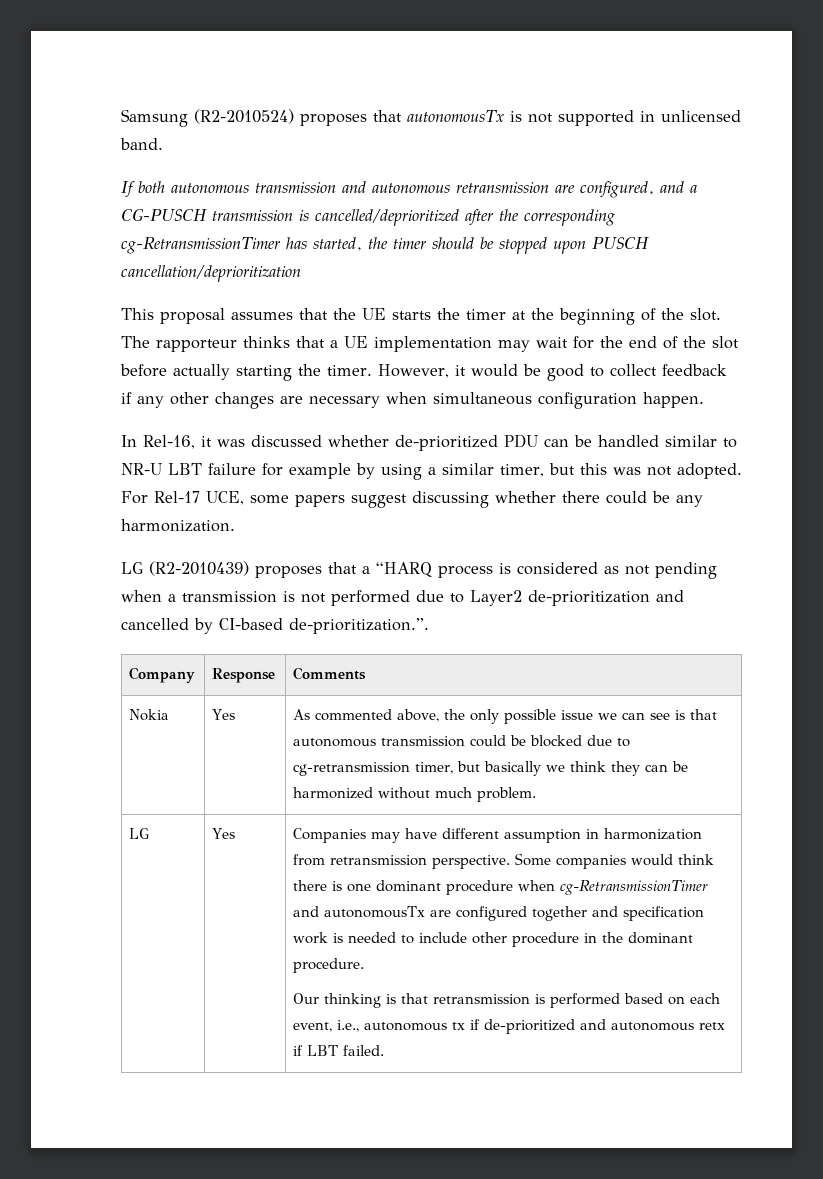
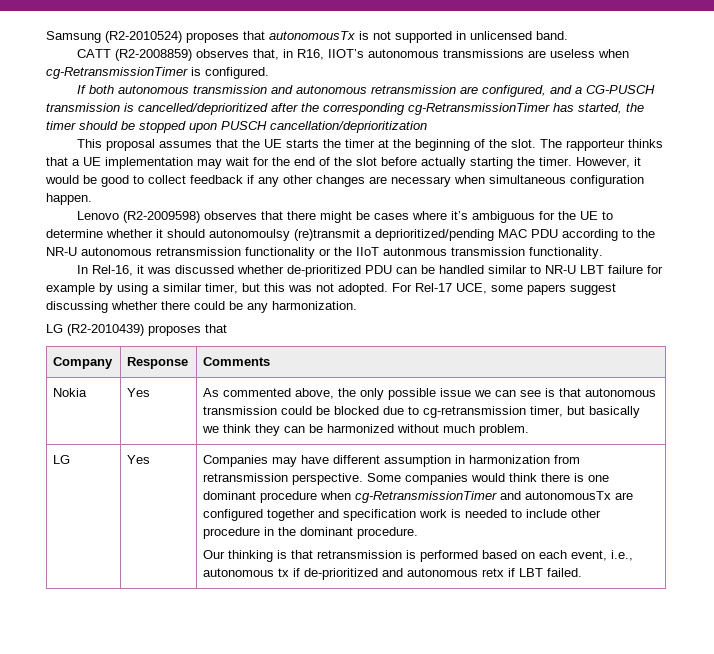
(163, 144) none -> [76,49,629,61] [46,67,269,79] // CATT (R2-2008859) observes that, in R16, IIOT’s autonomous transmissions are useless when cg-RetransmissionTimer is configured.
(704, 400) none -> [76,211,613,223] [46,229,655,241] [46,247,603,259] // Lenovo (R2-2009598) observes that there might be cases where it’s ambiguous for the UE to determine whether it should autonomoulsy (re)transmit a deprioritized/pending MAC PDU according to the NR-U autonomous retransmission functionality or the IIoT autonmous transmission functionality.
[362,562,717,579] [121,590,684,606] [121,618,429,634] a “HARQ process is considered as not pending when a transmission is not performed due to Layer2 de-prioritization and cancelled by CI-based de-prioritization.”. -> (227, 328) none

